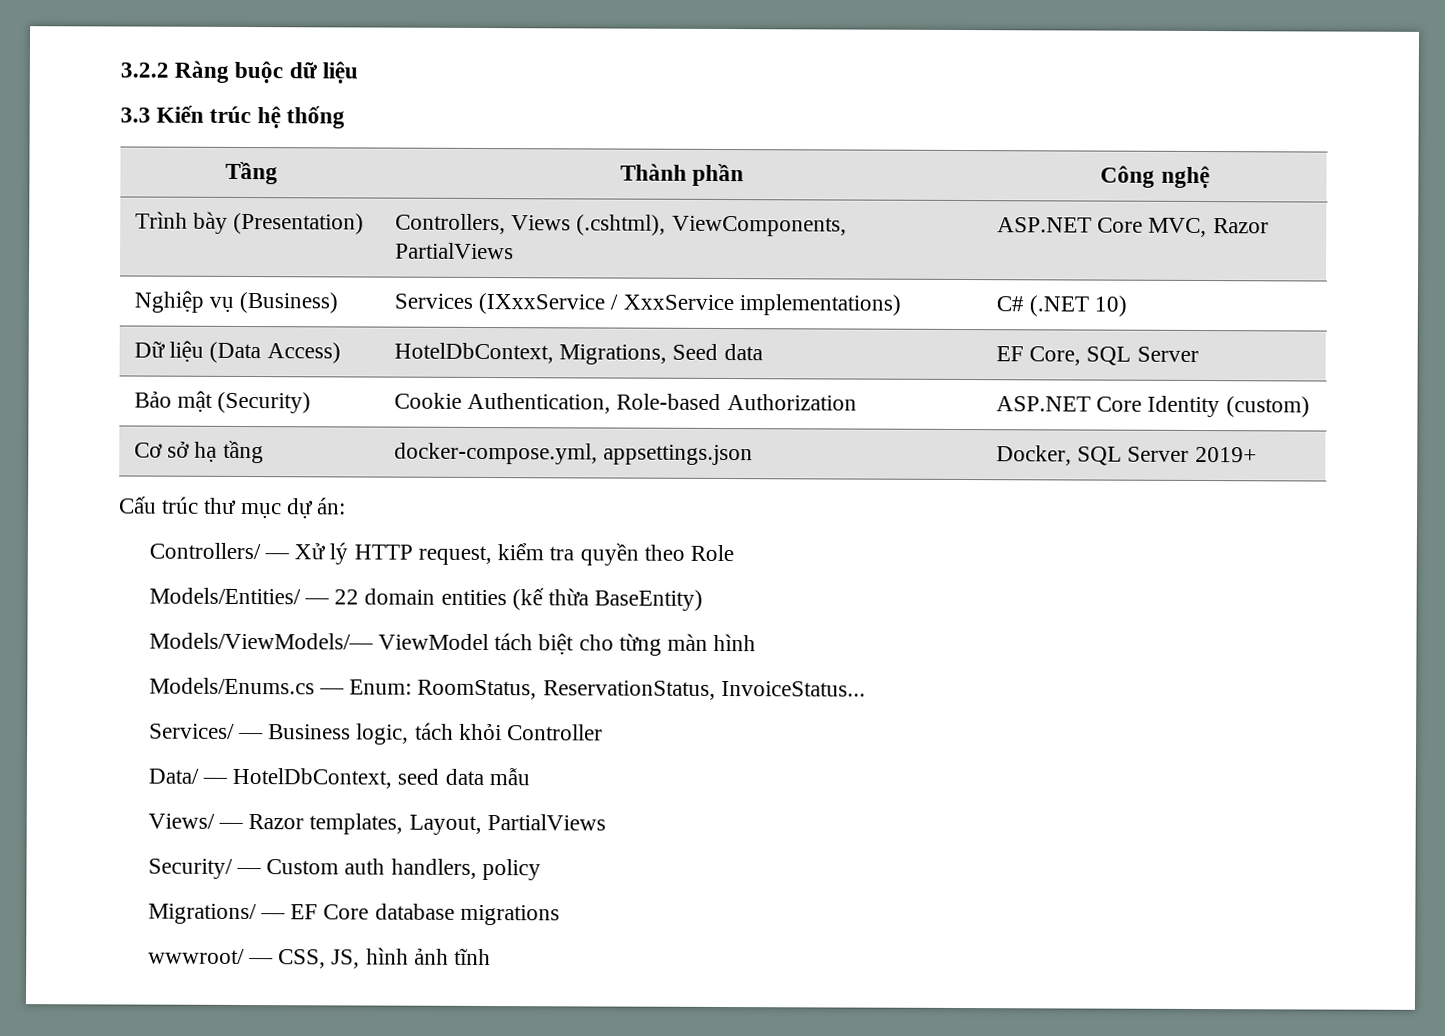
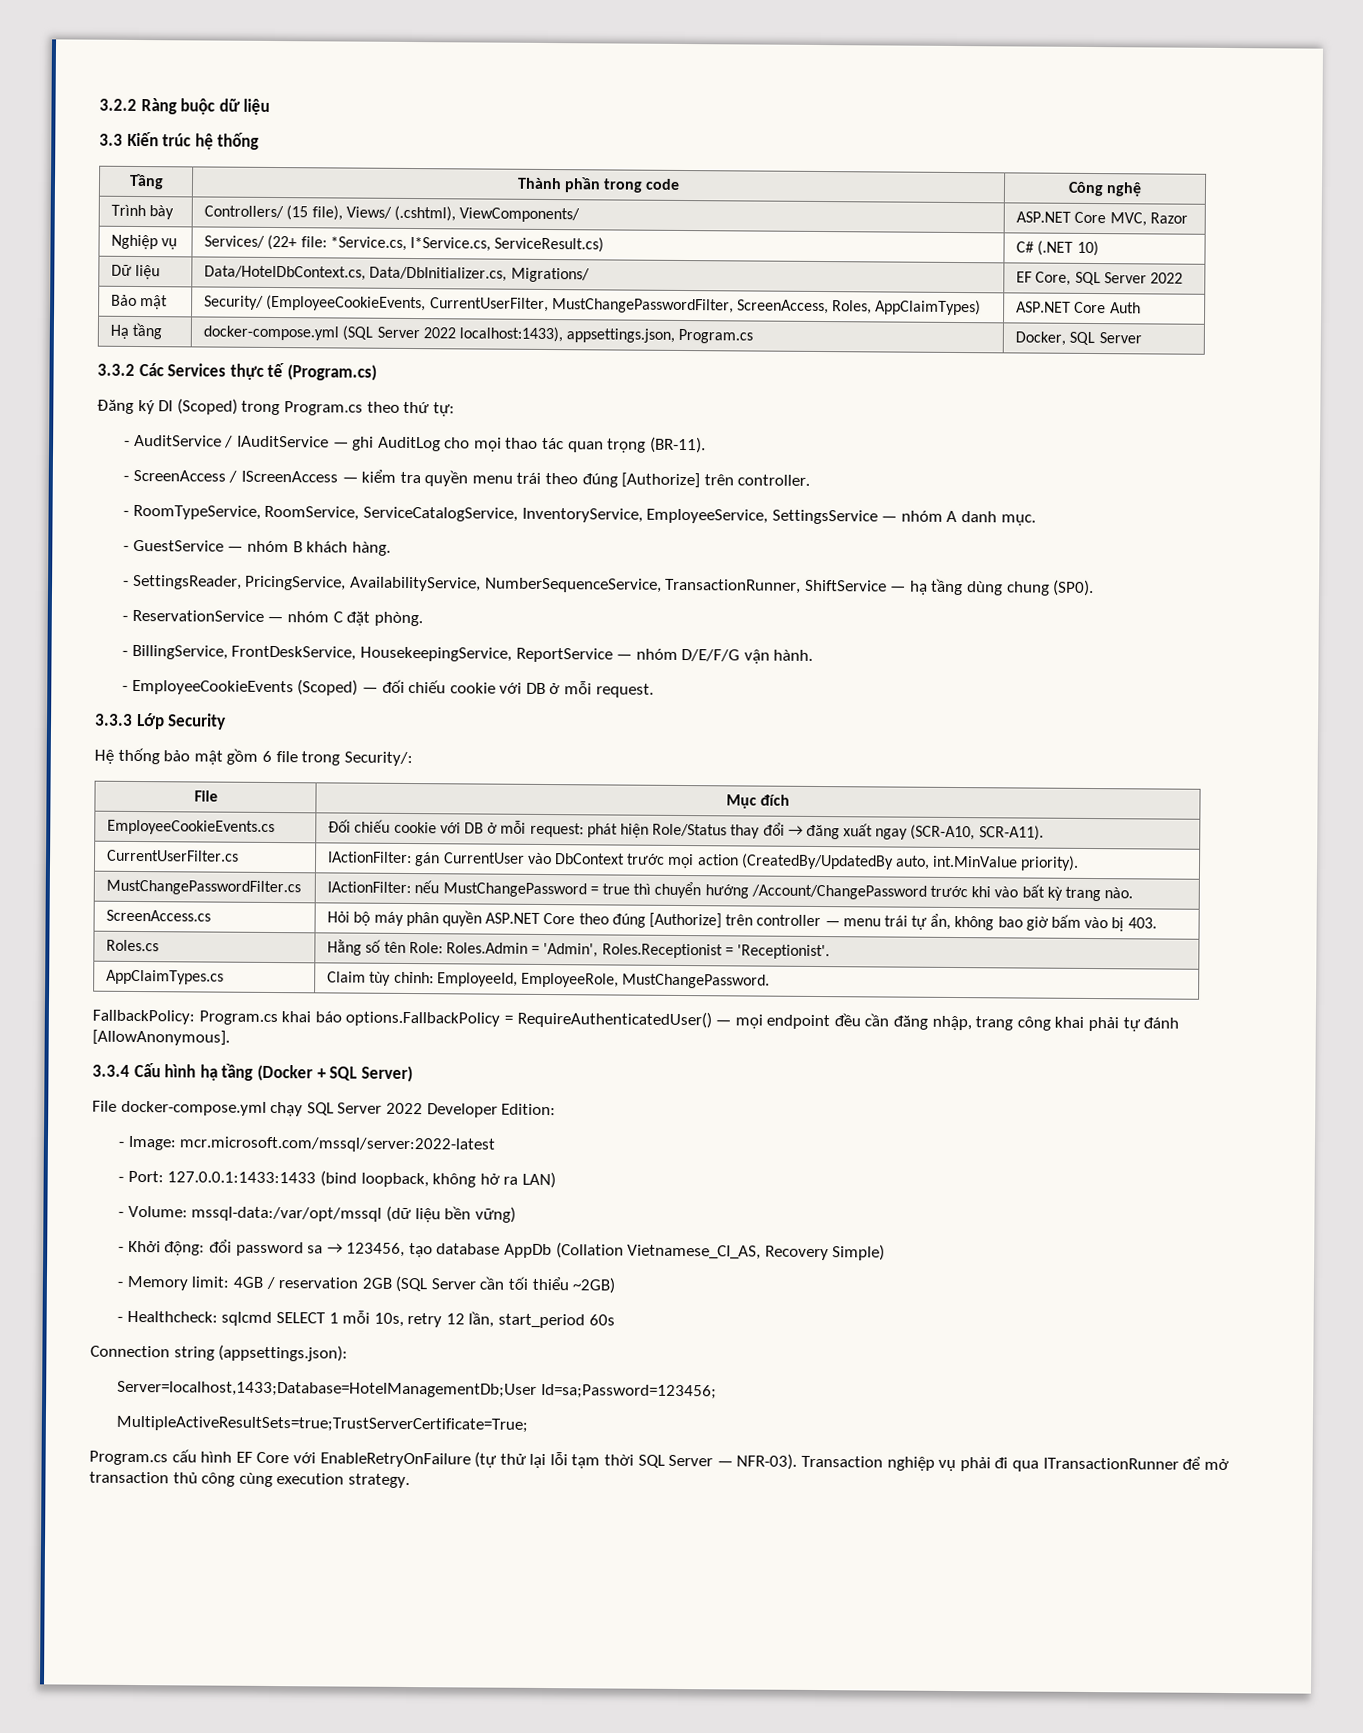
(745, 175) none -> [603,178,681,193] trong code
[233,212,365,235] [395,213,847,237] [395,242,515,260] (Presentation) | Controllers, Views (.cshtml), ViewComponents, PartialViews -> [204,205,581,223] | Controllers/ (15 file), Views/ (.cshtml), ViewComponents/
[239,291,339,314] [394,292,901,316] (Business) | Services (IXxxService / XxxService implementations) -> [204,234,605,253] | Services/ (22+ file: *Service.cs, I*Service.cs, ServiceResult.cs)
[209,341,341,364] [394,342,763,365] (Data Access) | HotelDbContext, Migrations, Seed data -> [204,265,590,283] | Data/HotelDbContext.cs, Data/DbInitializer.cs, Migrations/
(1199, 354) none -> [1150,272,1184,284] 2022
[217,391,312,414] [394,392,857,414] [996,395,1310,418] [134,440,264,464] [394,442,754,466] [996,445,1257,466] [119,496,347,519] [148,542,734,566] [148,587,704,611] [148,632,757,656] [148,677,866,700] [148,722,604,745] [147,767,530,789] [147,813,606,835] [147,858,541,881] [147,903,560,926] [147,947,492,969] (Security) | Cookie Authentication, Role-based Authorization | ASP.NET Core Identity (custom) // Cơ sở hạ tầng | docker-compose.yml, appsettings.json | Docker, SQL Server 2019+ // Cấu trúc thư mục dự án: // Controllers/ — Xử lý HTTP request, kiểm tra quyền theo Role // Models/Entities/ — 22 domain entities (kế thừa BaseEntity) // Models/ViewModels/— ViewModel tách biệt cho từng màn hình // Models/Enums.cs — Enum: RoomStatus, ReservationStatus, InvoiceStatus... // Services/ — Business logic, tách khỏi Controller // Data/ — HotelDbContext, seed data mẫu // Views/ — Razor templates, Layout, PartialViews // Security/ — Custom auth handlers, policy // Migrations/ — EF Core database migrations // wwwroot/ — CSS, JS, hình ảnh tĩnh -> [204,294,982,316] [1016,301,1141,314] [110,322,163,340] [203,325,754,344] [1015,331,1142,346] [97,362,377,381] [97,398,455,417] [124,434,706,454] [123,469,811,489] [123,504,1036,526] [123,539,391,556] [123,574,1095,597] [122,609,423,627] [122,644,814,664] [122,679,654,698] [95,712,227,730] [94,747,413,767] [193,790,218,802] [725,794,791,809] [107,819,276,836] [328,819,1044,841] [107,849,240,862] [328,851,1080,871] [106,879,302,896] [327,880,1134,902] [106,909,212,922] [327,910,1157,932] [106,939,160,952] [327,939,830,960] [106,969,225,985] [327,971,771,989] [92,1009,1180,1032] [92,1029,230,1046] [92,1062,413,1083] [92,1100,557,1118] [118,1135,497,1153] [118,1170,556,1189] [118,1205,516,1223] [118,1239,886,1261] [117,1275,616,1294] [117,1310,615,1329] [90,1344,349,1362] [117,1380,717,1400] [116,1415,529,1433] [89,1449,1229,1472] [89,1471,410,1489] | Security/ (EmployeeCookieEvents, CurrentUserFilter, MustChangePasswordFilter, ScreenAccess, Roles, AppClaimTypes) | ASP.NET Core Auth // Hạ tầng | docker-compose.yml (SQL Server 2022 localhost:1433), appsettings.json, Program.cs | Docker, SQL Server // 3.3.2 Các Services thực tế (Program.cs) // Đăng ký DI (Scoped) trong Program.cs theo thứ tự: // - AuditService / IAuditService — ghi AuditLog cho mọi thao tác quan trọng (BR-11). // - ScreenAccess / IScreenAccess — kiểm tra quyền menu trái theo đúng [Authorize] trên controller. // - RoomTypeService, RoomService, ServiceCatalogService, InventoryService, EmployeeService, SettingsService — nhóm A danh mục. // - GuestService — nhóm B khách hàng. // - SettingsReader, PricingService, AvailabilityService, NumberSequenceService, TransactionRunner, ShiftService — hạ tầng dùng chung (SP0). // - ReservationService — nhóm C đặt phòng. // - BillingService, FrontDeskService, HousekeepingService, ReportService — nhóm D/E/F/G vận hành. // - EmployeeCookieEvents (Scoped) — đối chiếu cookie với DB ở mỗi request. // 3.3.3 Lớp Security // Hệ thống bảo mật gồm 6 file trong Security/: // File | Mục đích // EmployeeCookieEvents.cs | Đối chiếu cookie với DB ở mỗi request: phát hiện Role/Status thay đổi → đăng xuất ngay (SCR-A10, SCR-A11). // CurrentUserFilter.cs | IActionFilter: gán CurrentUser vào DbContext trước mọi action (CreatedBy/UpdatedBy auto, int.MinValue priority). // MustChangePasswordFilter.cs | IActionFilter: nếu MustChangePassword = true thì chuyển hướng /Account/ChangePassword trước khi vào bất kỳ trang nào. // ScreenAccess.cs | Hỏi bộ máy phân quyền ASP.NET Core theo đúng [Authorize] trên controller — menu trái tự ẩn, không bao giờ bấm vào bị 403. // Roles.cs | Hằng số tên Role: Roles.Admin = 'Admin', Roles.Receptionist = 'Receptionist'. // AppClaimTypes.cs | Claim tùy chỉnh: EmployeeId, EmployeeRole, MustChangePassword. // FallbackPolicy: Program.cs khai báo options.FallbackPolicy = RequireAuthenticatedUser() — mọi endpoint đều cần đăng nhập, trang công khai phải tự đánh [AllowAnonymous]. // 3.3.4 Cấu hình hạ tầng (Docker + SQL Server) // File docker-compose.yml chạy SQL Server 2022 Developer Edition: // - Image: mcr.microsoft.com/mssql/server:2022-latest // - Port: 127.0.0.1:1433:1433 (bind loopback, không hở ra LAN) // - Volume: mssql-data:/var/opt/mssql (dữ liệu bền vững) // - Khởi động: đổi password sa → 123456, tạo database AppDb (Collation Vietnamese_CI_AS, Recovery Simple) // - Memory limit: 4GB / reservation 2GB (SQL Server cần tối thiểu ~2GB) // - Healthcheck: sqlcmd SELECT 1 mỗi 10s, retry 12 lần, start_period 60s // Connection string (appsettings.json): // Server=localhost,1433;Database=HotelManagementDb;User Id=sa;Password=123456; // MultipleActiveResultSets=true;TrustServerCertificate=True; // Program.cs cấu hình EF Core với EnableRetryOnFailure (tự thử lại lỗi tạm thời SQL Server — NFR-03). Transaction nghiệp vụ phải đi qua ITransactionRunner để mở transaction thủ công cùng execution strategy.

